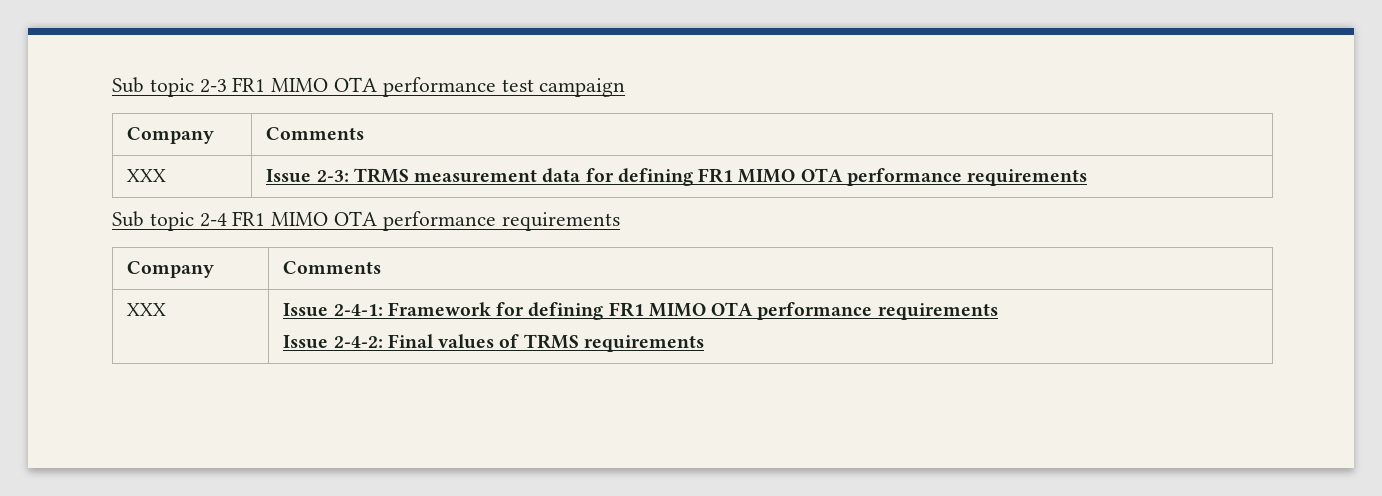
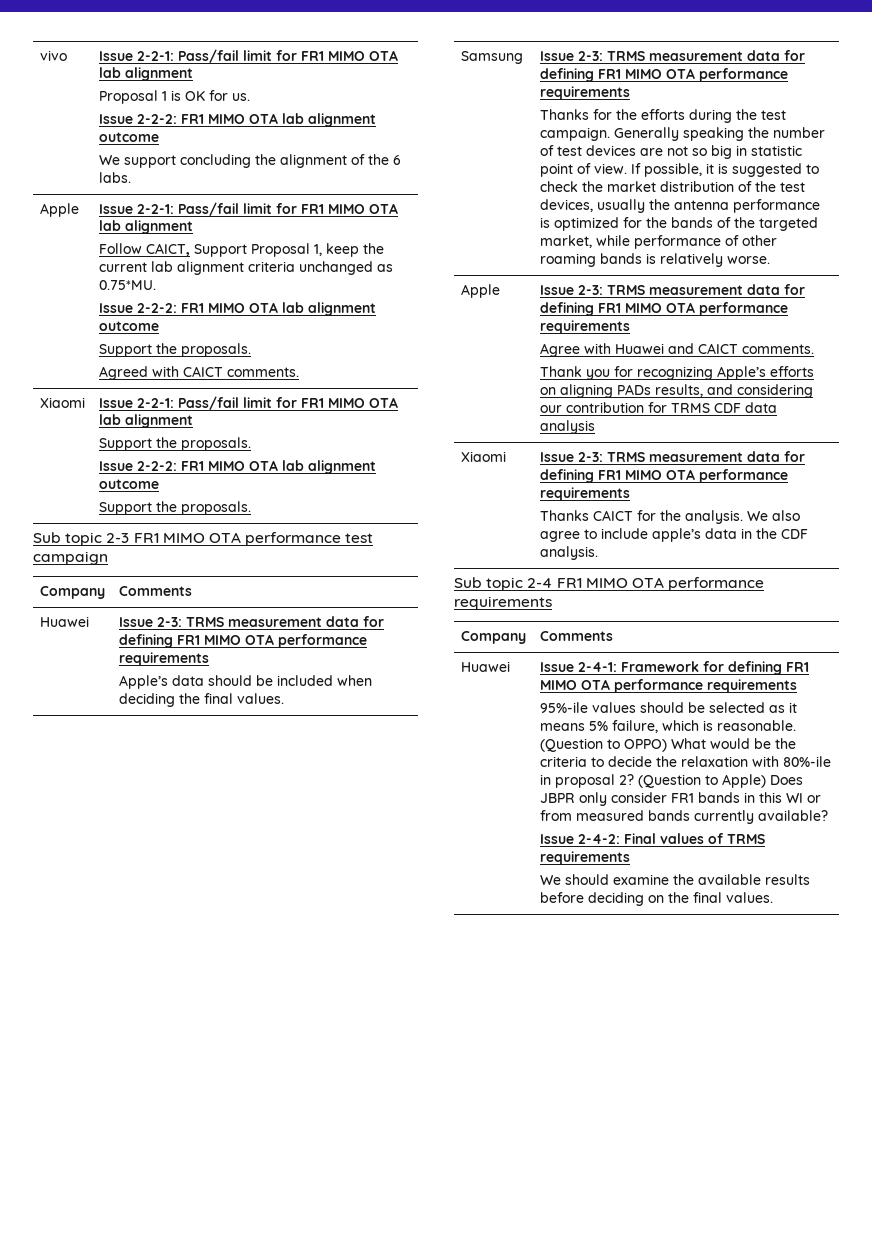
(112, 85) none -> [39,50,67,61] [98,49,398,63] [98,67,193,81] [98,90,250,104] [98,113,376,127] [98,132,159,142] [98,154,401,168] [98,172,131,183] [39,203,79,217] [98,202,398,216] [98,220,193,234] [98,243,384,257] [98,261,393,275] [98,280,156,290] [98,302,376,316] [98,321,159,331] [98,343,251,357] [98,366,299,380] [39,397,85,408] [98,396,398,410] [98,414,193,428] [98,437,251,451] [98,460,376,474] [98,479,159,489] [98,501,251,515] vivo | Issue 2-2-1: Pass/fail limit for FR1 MIMO OTA lab alignment // Proposal 1 is OK for us. // Issue 2-2-2: FR1 MIMO OTA lab alignment outcome // We support concluding the alignment of the 6 labs. // Apple | Issue 2-2-1: Pass/fail limit for FR1 MIMO OTA lab alignment // Follow CAICT, Support Proposal 1, keep the current lab alignment criteria unchanged as 0.75*MU. // Issue 2-2-2: FR1 MIMO OTA lab alignment outcome // Support the proposals. // Agreed with CAICT comments. // Xiaomi | Issue 2-2-1: Pass/fail limit for FR1 MIMO OTA lab alignment // Support the proposals. // Issue 2-2-2: FR1 MIMO OTA lab alignment outcome // Support the proposals. //
[127,169,167,182] XXX -> [39,616,89,627] Huawei
(1088, 177) none -> [118,675,372,689] [118,693,284,707] [460,51,523,64] [539,50,805,61] [539,68,788,82] [539,86,630,100] [539,109,786,123] [539,127,825,141] [539,145,802,159] [539,163,819,177] [539,181,805,192] [539,199,820,213] [539,217,818,231] [539,235,777,249] [539,253,770,267] [460,284,500,298] [539,284,805,295] [539,302,788,316] [539,320,630,334] [539,343,814,357] [539,366,814,380] [539,384,813,398] [539,402,777,413] [539,420,595,434] [460,451,506,462] [539,451,805,462] [539,469,788,483] [539,487,630,501] [539,510,800,524] [539,528,808,542] [539,546,598,560] // Apple’s data should be included when deciding the final values. // Samsung | Issue 2-3: TRMS measurement data for defining FR1 MIMO OTA performance requirements // Thanks for the efforts during the test campaign. Generally speaking the number of test devices are not so big in statistic point of view. If possible, it is suggested to check the market distribution of the test devices, usually the antenna performance is optimized for the bands of the targeted market, while performance of other roaming bands is relatively worse. // Apple | Issue 2-3: TRMS measurement data for defining FR1 MIMO OTA performance requirements // Agree with Huawei and CAICT comments. // Thank you for recognizing Apple’s efforts on aligning PADs results, and considering our contribution for TRMS CDF data analysis // Xiaomi | Issue 2-3: TRMS measurement data for defining FR1 MIMO OTA performance requirements // Thanks CAICT for the analysis. We also agree to include apple’s data in the CDF analysis.
[127,303,167,316] XXX -> [460,661,510,672] Huawei
(998, 311) none -> [539,702,797,713] [539,720,796,733] [539,738,796,752] [539,756,831,767] [539,774,803,788] [539,792,821,806] [539,810,828,824] // 95%-ile values should be selected as it means 5% failure, which is reasonable. (Question to OPPO) What would be the criteria to decide the relaxation with 80%-ile in proposal 2? (Question to Apple) Does JBPR only consider FR1 bands in this WI or from measured bands currently available?
(704, 343) none -> [539,874,810,885] [539,892,773,906] // We should examine the available results before deciding on the final values.

